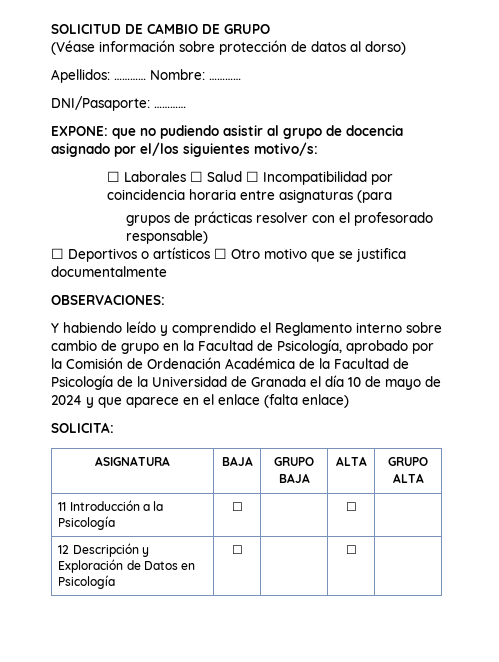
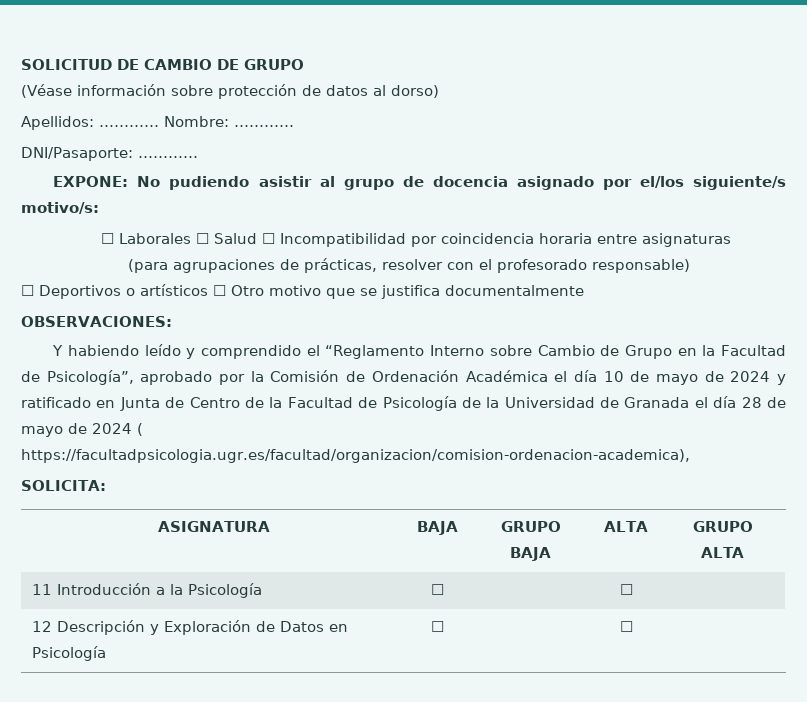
[112,128,156,139] que no -> [137,176,161,187] No
[183,143,250,157] siguientes -> [693,176,786,190] siguiente/s
(354, 196) none -> (731, 240) //
[125,211,252,226] // grupos de prácticas -> [172,258,377,273] agrupaciones de prácticas,
[275,322,442,336] [51,340,159,354] Reglamento interno sobre cambio de grupo -> [325,345,672,359] “Reglamento Interno sobre Cambio de Grupo
[277,339,342,354] Psicología, -> [46,370,134,385] Psicología”,
(295, 363) none -> [554,370,786,385] [21,397,240,411] el día 10 de mayo de 2024 y ratificado en Junta de Centro
[348,376,441,390] [51,394,349,408] 10 de mayo de 2024 y que aparece en el enlace (falta enlace) -> [741,397,787,408] [21,423,143,437] [21,449,690,463] 28 de mayo de 2024 ( https://facultadpsicologia.ugr.es/facultad/organizacion/comision-ordenacion-academica),

